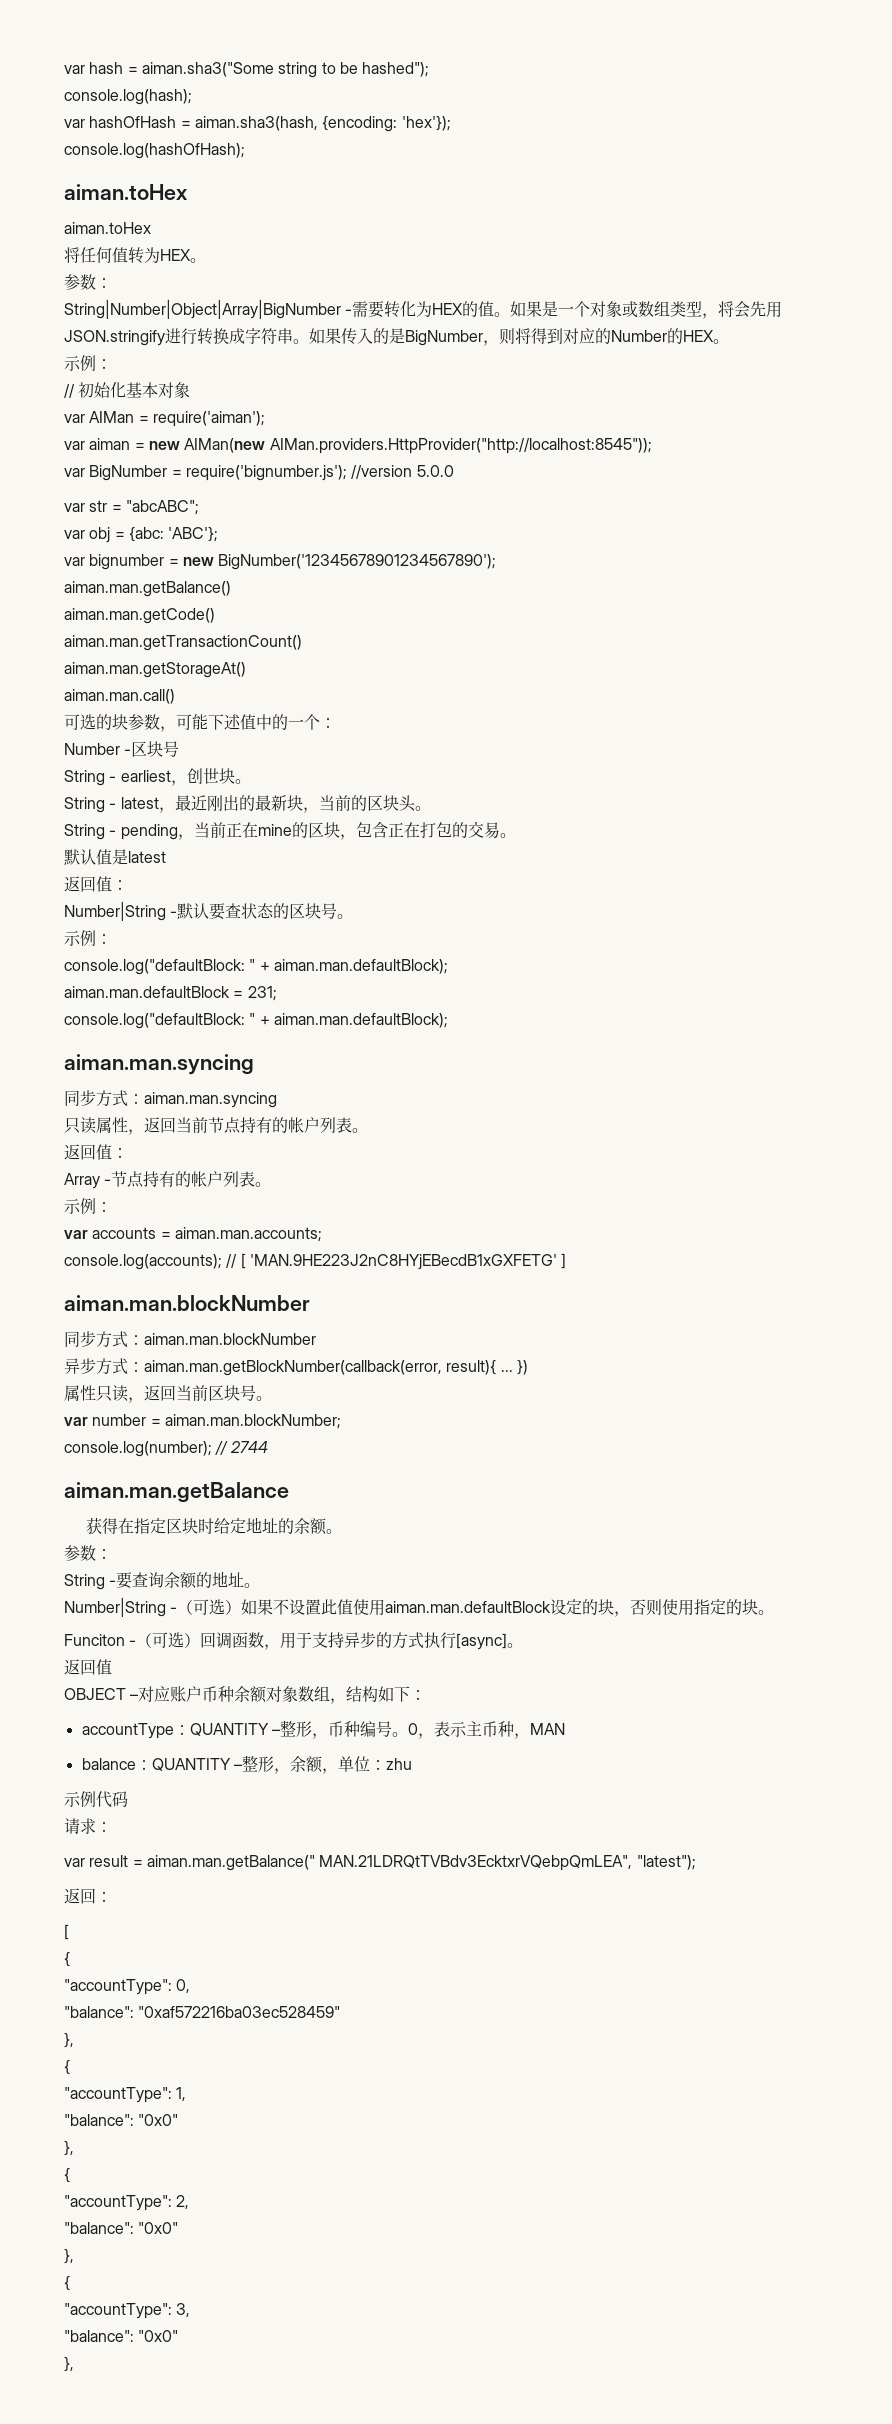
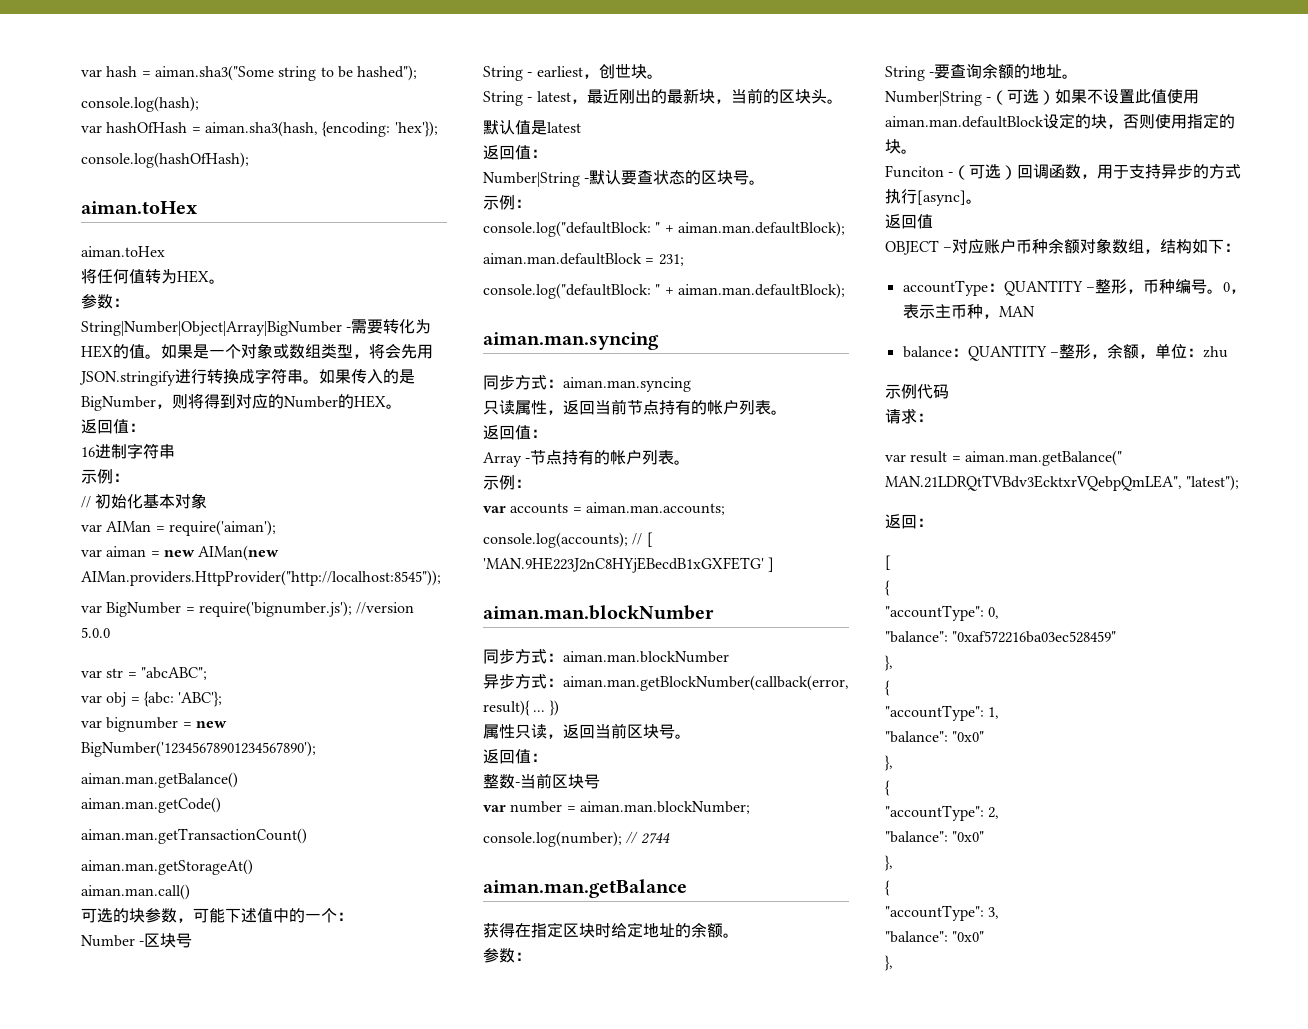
(729, 341) none -> [81,419,145,434] [81,443,175,459] // 返回值： // 16进制字符串
[64,821,516,840] // String - pending，当前正在mine的区块，包含正在打包的交易。 -> (843, 101) none
(272, 1398) none -> [483,749,547,764] [483,773,600,789] // 返回值： // 整数-当前区块号

